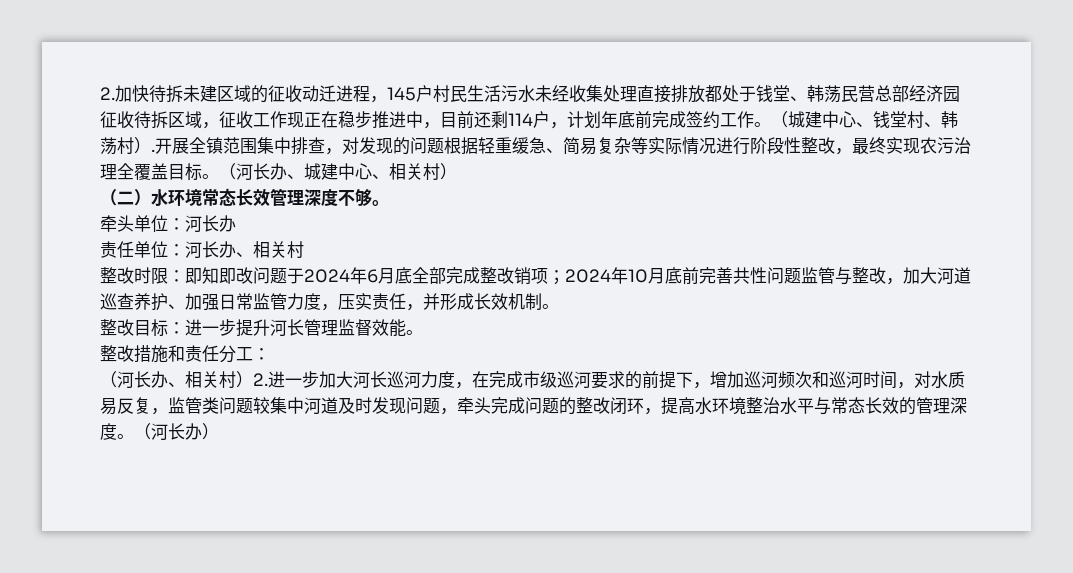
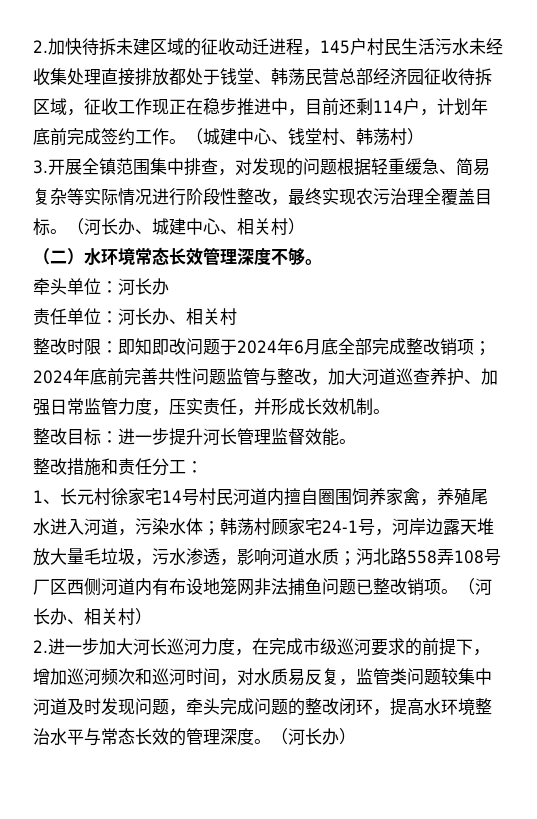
[151,149,155,152] . -> [33,160,48,174] // 3.
[628,268,665,284] 10月 -> (90, 376) none
(270, 354) none -> [33,488,488,506] [33,518,494,536] [33,548,501,566] [33,578,458,596] 1、长元村徐家宅14号村民河道内擅自圈围饲养家禽，养殖尾水进入河道，污染水体；韩荡村顾家宅24-1号，河岸边露天堆放大量毛垃圾，污水渗透，影响河道水质；沔北路558弄108号厂区西侧河道内有布设地笼网非法捕鱼问题已整改销项。
(253, 379) none -> (152, 616) //

